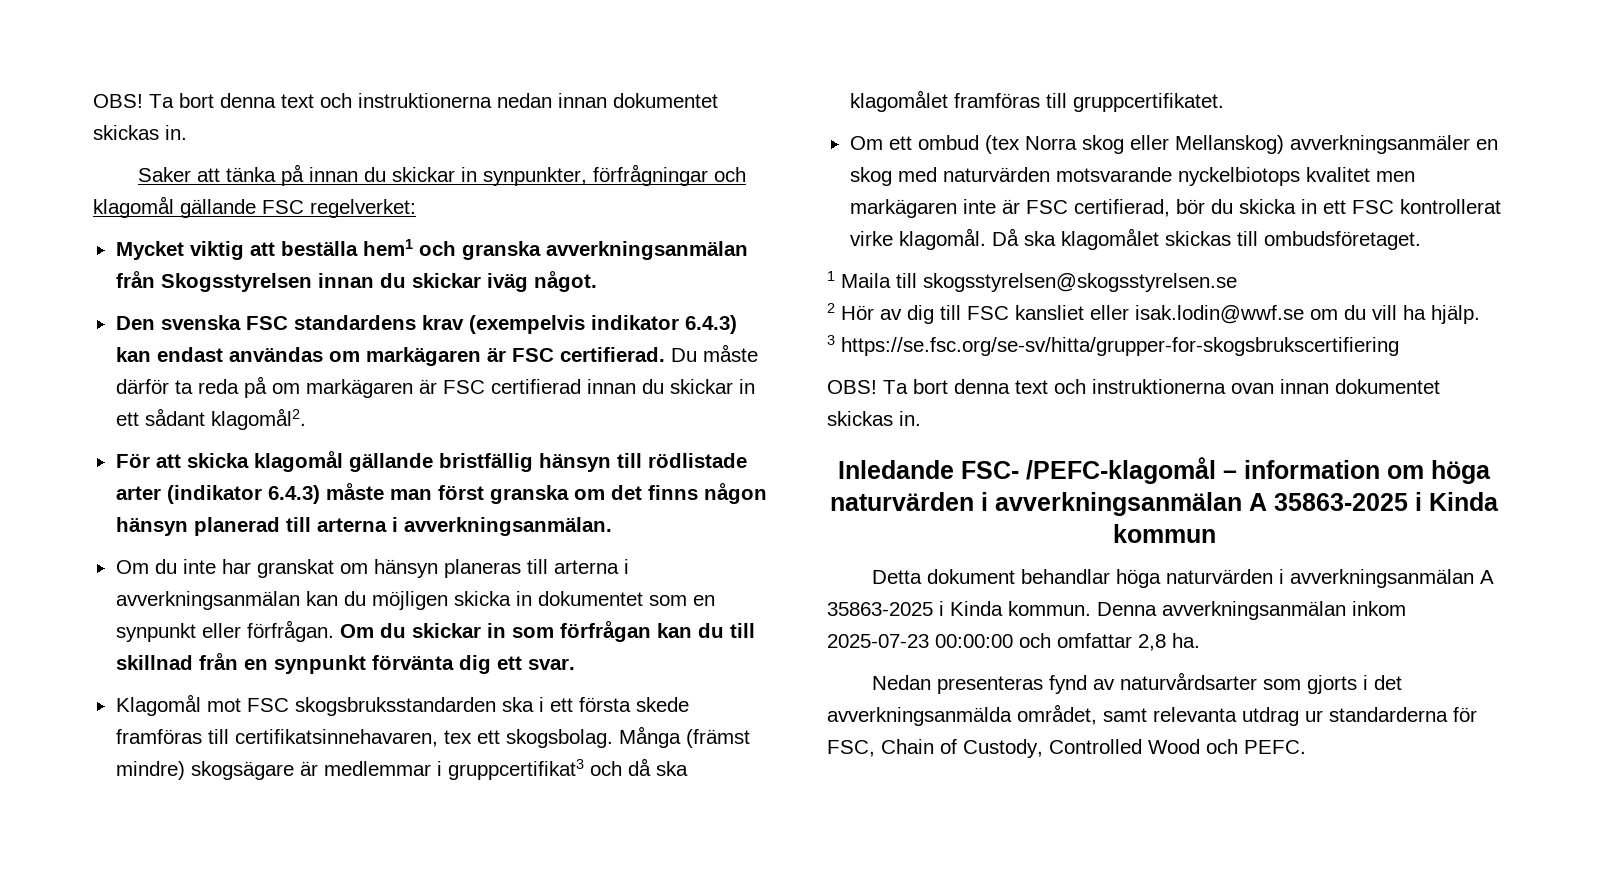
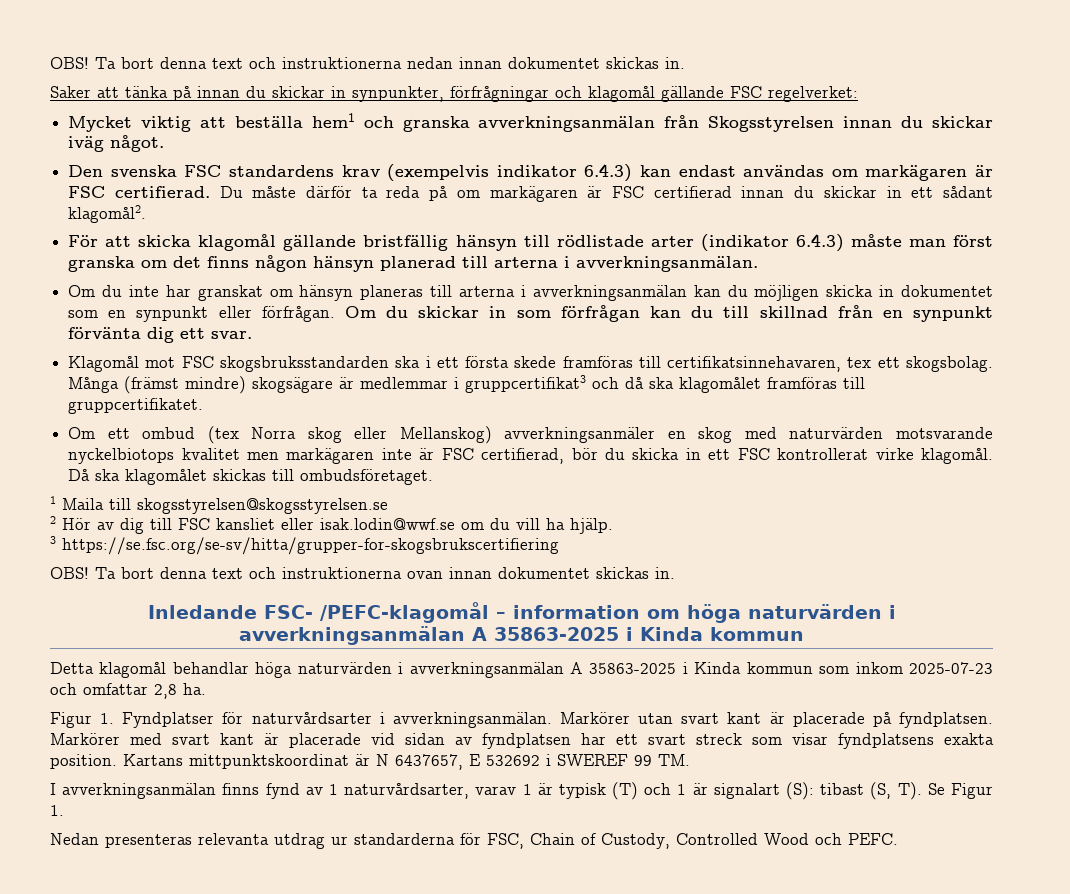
[927,569,1016,584] dokument -> [99,662,167,678] klagomål
[1008,601,1346,620] kommun. Denna avverkningsanmälan -> [746,662,850,674] kommun som
[935,634,1013,648] 00:00:00 -> (994, 668) none
[872,672,1403,694] [827,704,1147,726] Nedan presenteras fynd av naturvårdsarter som gjorts i det avverkningsanmälda området, samt -> [50,712,993,728] [50,733,994,749] [50,754,690,770] [50,782,993,800] [50,805,64,816] [50,833,192,848] Figur 1. Fyndplatser för naturvårdsarter i avverkningsanmälan. Markörer utan svart kant är placerade på fyndplatsen. Markörer med svart kant är placerade vid sidan av fyndplatsen har ett svart streck som visar fyndplatsens exakta position. Kartans mittpunktskoordinat är N 6437657, E 532692 i SWEREF 99 TM. // I avverkningsanmälan finns fynd av 1 naturvårdsarter, varav 1 är typisk (T) och 1 är signalart (S): tibast (S, T). Se Figur 1. // Nedan presenteras

